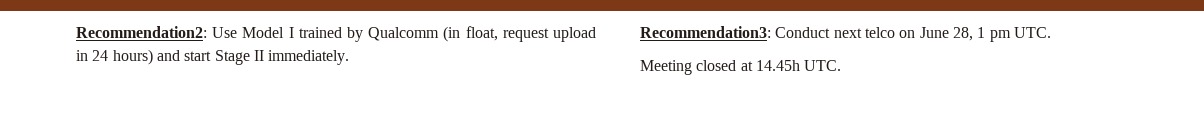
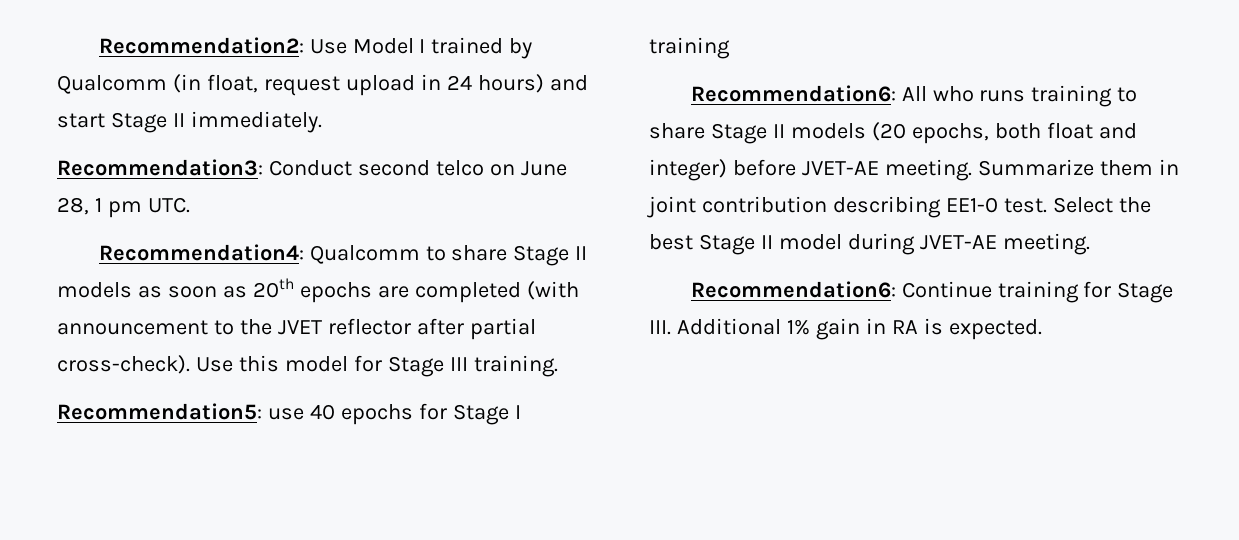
[833,28,862,38] next -> [357,160,430,176] second
[640,60,842,75] Meeting closed at 14.45h UTC. -> [98,244,588,266] [57,278,579,303] [57,318,536,340] [57,355,558,377] [57,403,521,425] [649,37,730,59] [690,85,1138,107] [649,122,1137,144] [649,159,1179,181] [647,196,1151,218] [649,233,1090,255] [690,281,1174,303] [649,318,1042,340] Recommendation4: Qualcomm to share Stage II models as soon as 20th epochs are completed (with announcement to the JVET reflector after partial cross-check). Use this model for Stage III training. // Recommendation5: use 40 epochs for Stage I training // Recommendation6: All who runs training to share Stage II models (20 epochs, both float and integer) before JVET-AE meeting. Summarize them in joint contribution describing EE1-0 test. Select the best Stage II model during JVET-AE meeting. // Recommendation6: Continue training for Stage III. Additional 1% gain in RA is expected.

